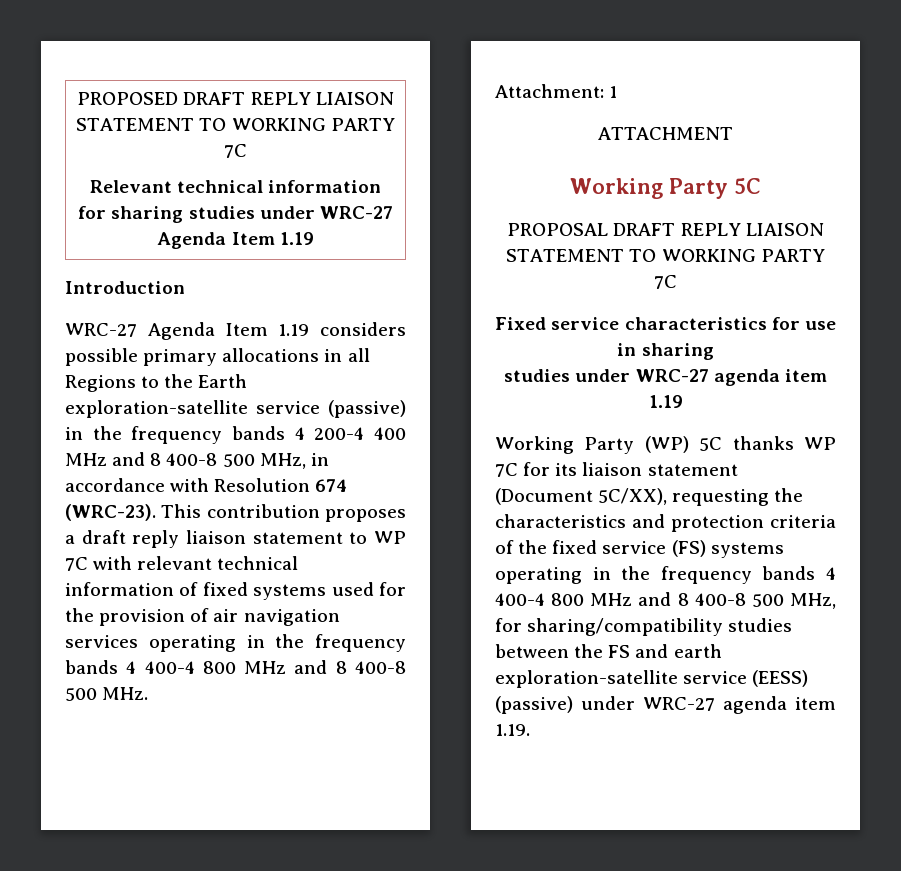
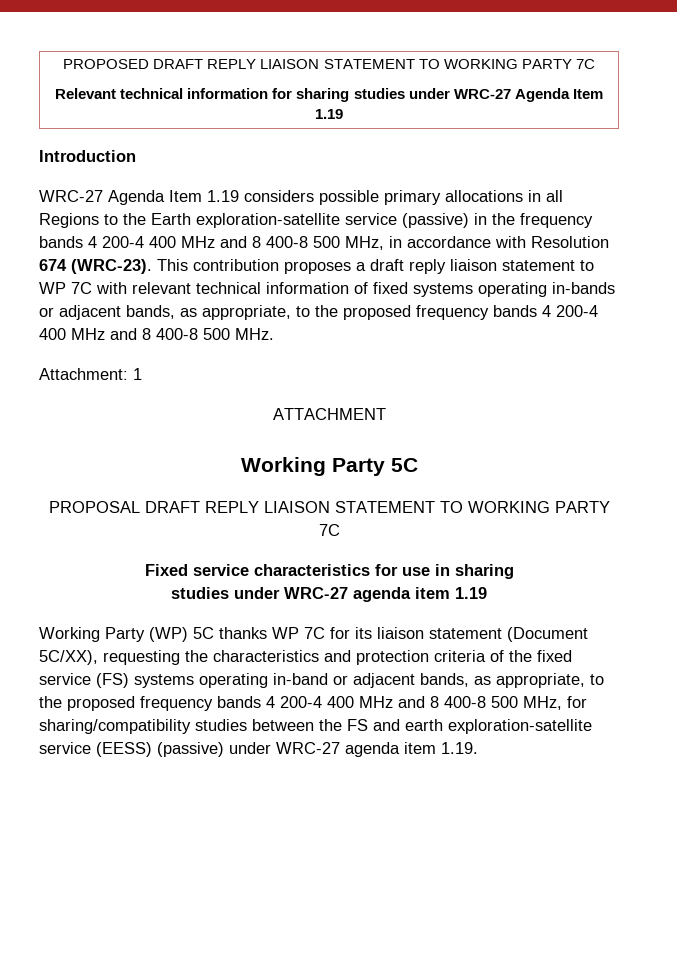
[331,582,406,596] [65,608,340,626] [65,634,406,652] [65,660,236,674] used for the provision of air navigation services operating in the frequency bands 4 400-4 800 -> [478,282,615,297] [39,305,598,320] [39,328,66,340] operating in-bands or adjacent bands, as appropriate, to the proposed frequency bands 4 200-4 400
[592,566,836,584] [495,593,585,606] in the frequency bands 4 400-4 800 -> [273,673,604,688] [39,696,354,711] in-band or adjacent bands, as appropriate, to the proposed frequency bands 4 200-4 400

